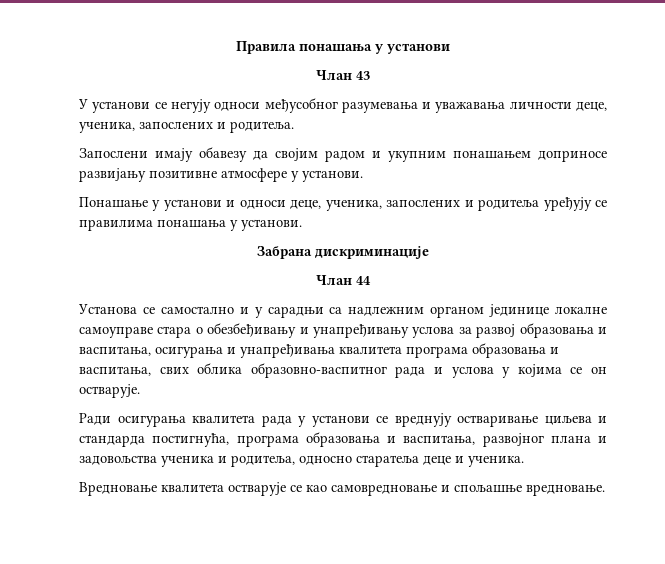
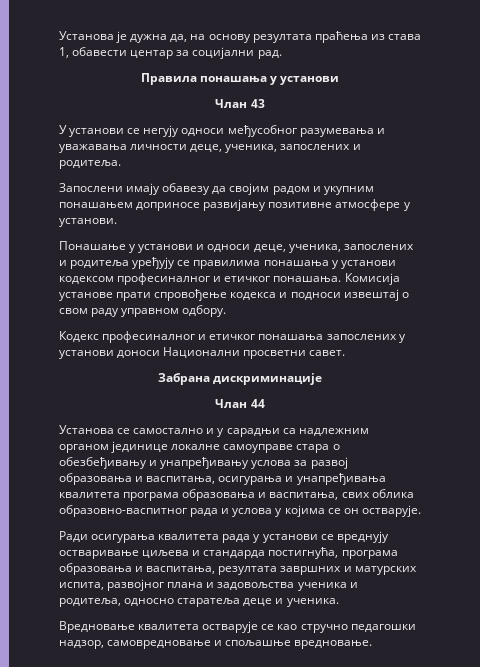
(236, 47) none -> [59,31,421,43] [59,47,282,59] Установа је дужна да, на основу резултата праћења из става 1, обавести центар за социјални рад. //
[241,219,302,231] установи. -> [340,260,396,269] [59,273,400,285] [59,289,409,301] [59,305,227,317] [59,331,406,343] [59,347,346,359] установи кодексом професиналног и етичког понашања. Комисија установе прати спровођење кодекса и подноси извештај о свом раду управном одбору. // Кодекс професиналног и етичког понашања запослених у установи доноси Национални просветни савет.
(476, 440) none -> [218,566,417,575] [59,582,104,590] резултата завршних и матурских испита,
(327, 488) none -> [300,624,416,633] [59,640,104,649] стручно педагошки надзор,

